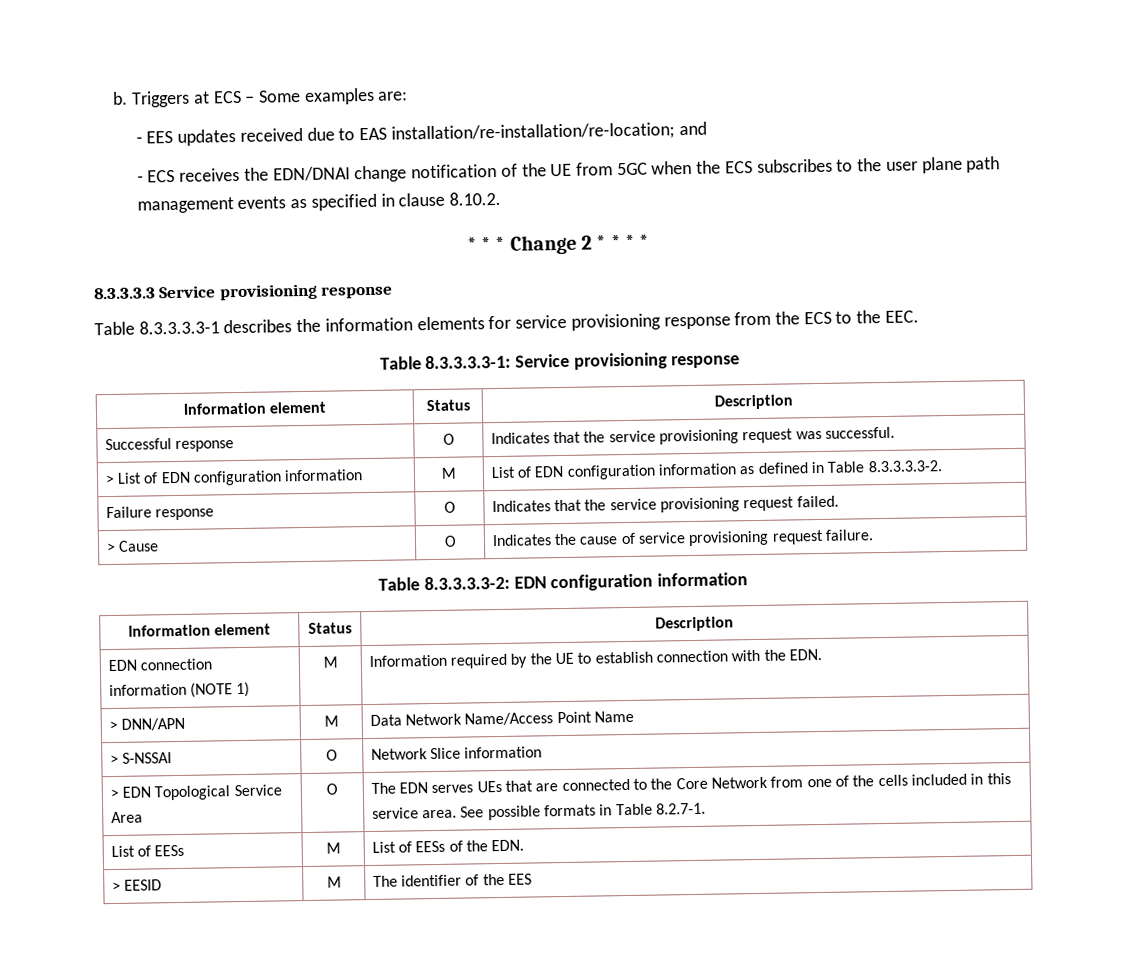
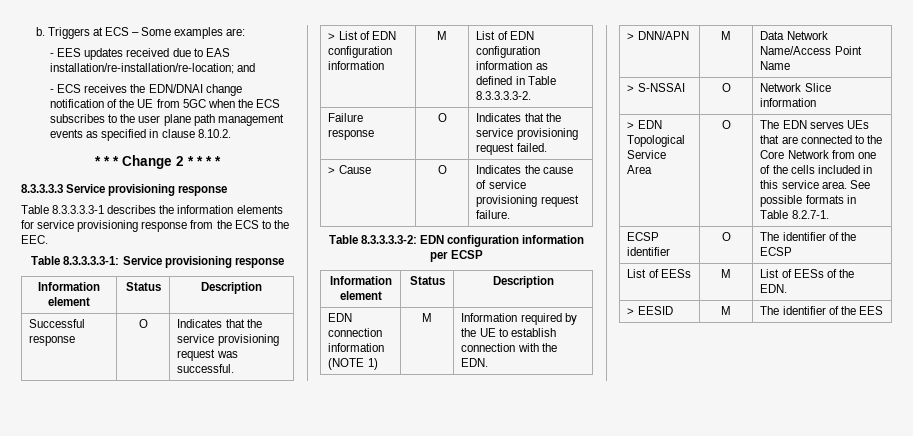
(748, 579) none -> [430,250,483,262] per ECSP
(707, 808) none -> [627,232,660,241] [627,247,671,256] [721,232,731,241] [760,232,856,241] [760,247,793,256] // ECSP identifier | O | The identifier of the ECSP

